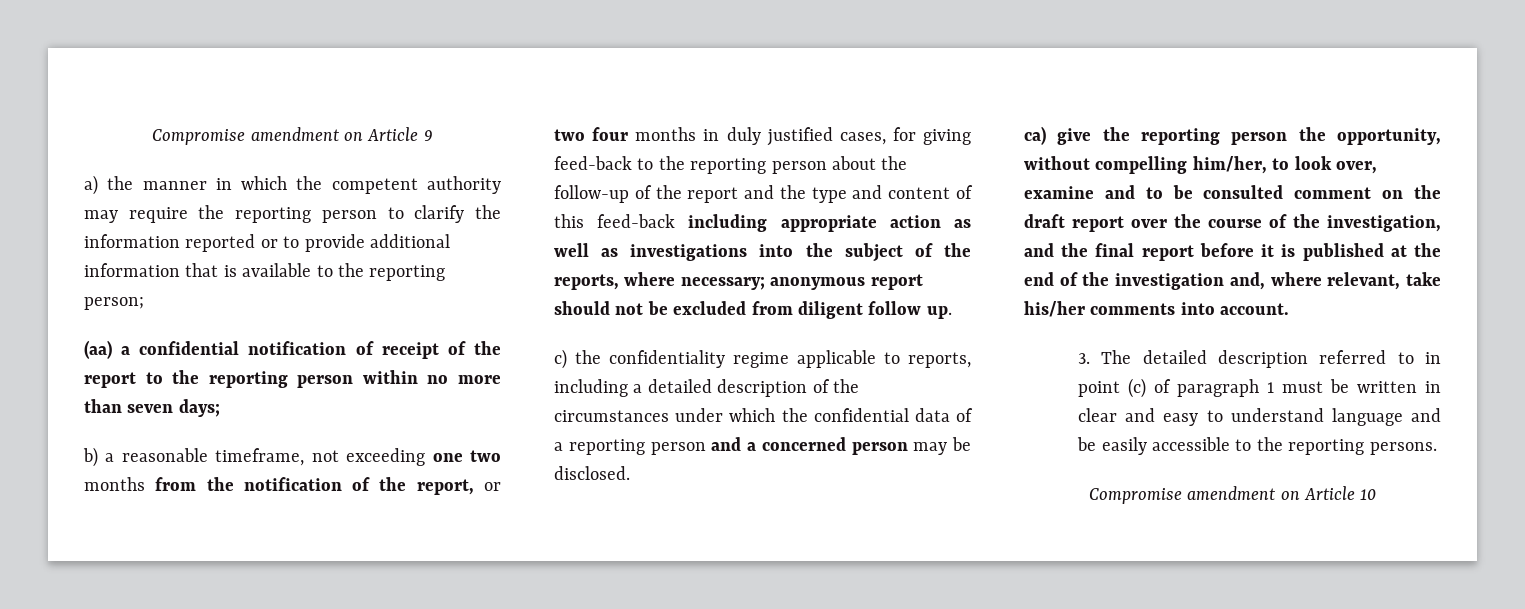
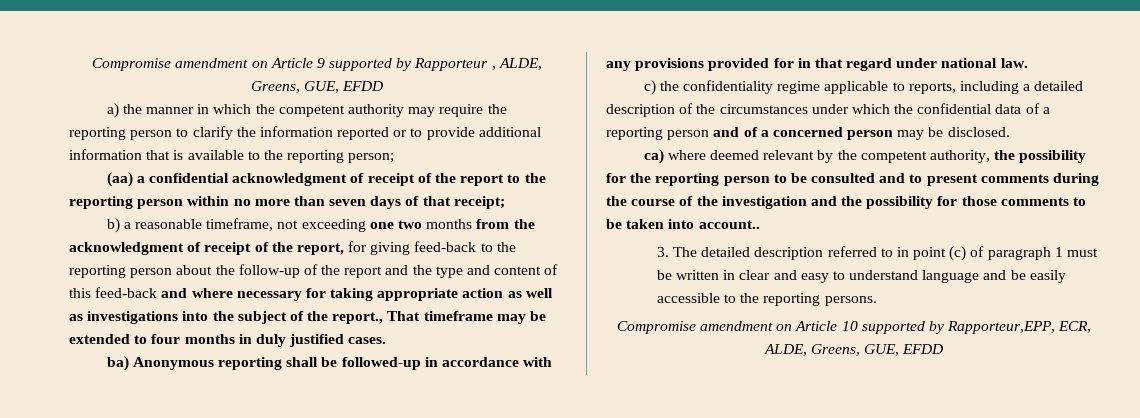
(433, 135) none -> [329,58,542,71] [250,81,384,93] supported by Rapporteur , ALDE, Greens, GUE, EFDD
[248,341,347,355] notification -> [232,173,348,186] acknowledgment
[178,399,220,417] days; -> [370,196,505,209] days of that receipt;
[243,477,501,495] [554,127,886,146] notification of the report, or two four months in duly justified cases, -> [69,242,344,255] acknowledgment of receipt of the report,
[688,214,768,232] including -> [161,288,374,301] and where necessary for taking
[554,272,923,290] [554,301,952,319] reports, where necessary; anonymous report should not be excluded from diligent follow up. -> [332,311,547,324] [69,334,387,347] [106,356,553,371] [606,58,1028,71] report., That timeframe may be extended to four months in duly justified cases. // ba) Anonymous reporting shall be followed-up in accordance with any provisions provided for in that regard under national law.
(742, 444) none -> [743,127,758,137] of
[1057,127,1441,145] [1024,156,1377,174] [1024,185,1441,199] [1024,214,1167,232] give the reporting person the opportunity, without compelling him/her, to look over, examine and to be consulted comment on the draft report over -> [667,150,1087,163] [606,173,1100,186] where deemed relevant by the competent authority, the possibility for the reporting person to be consulted and to present comments during
[1327,215,1441,232] [1024,243,1441,261] [1024,272,1441,290] [1024,301,1290,317] investigation, and the final report before it is published at the end of the investigation and, where relevant, take his/her comments into account. -> [721,196,1087,209] [606,219,760,229] investigation and the possibility for those comments to be taken into account..
(1377, 494) none -> [861,321,1092,334] [763,344,944,356] supported by Rapporteur,EPP, ECR, ALDE, Greens, GUE, EFDD

